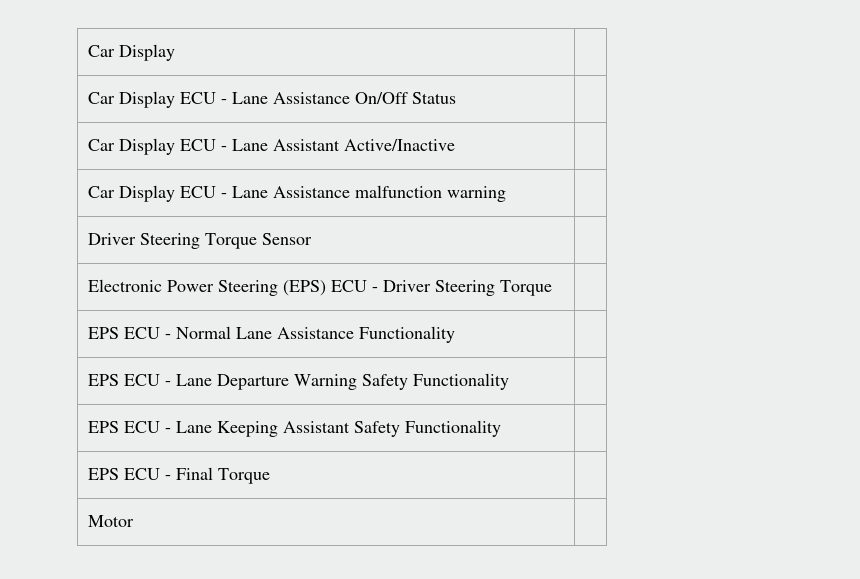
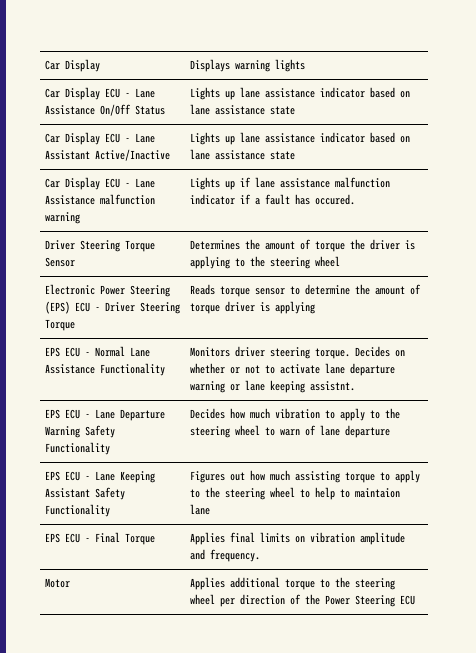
(176, 52) none -> [190,59,306,72] Displays warning lights
(457, 98) none -> [190,87,411,100] [190,104,296,115] Lights up lane assistance indicator based on lane assistance state
(456, 145) none -> [190,132,411,145] [190,149,296,160] Lights up lane assistance indicator based on lane assistance state
[88,233,313,249] // Driver Steering Torque Sensor | -> [190,177,391,190] [190,194,356,205] [45,240,156,252] [45,257,76,267] [190,239,416,252] [190,256,341,269] Lights up if lane assistance malfunction indicator if a fault has occured. // Driver Steering Torque Sensor | Determines the amount of torque the driver is applying to the steering wheel
(553, 288) none -> [190,284,422,297] [190,301,316,314] Reads torque sensor to determine the amount of torque driver is applying
(456, 334) none -> [190,346,406,359] [190,363,396,376] [190,380,356,393] Monitors driver steering torque. Decides on whether or not to activate lane departure warning or lane keeping assistnt.
(510, 381) none -> [190,408,401,421] [190,425,391,438] Decides how much vibration to apply to the steering wheel to warn of lane departure
(502, 428) none -> [190,470,421,483] [190,487,401,500] [190,504,211,515] Figures out how much assisting torque to apply to the steering wheel to help to maintaion lane
[88,515,135,527] // Motor | -> [190,532,406,545] [190,549,261,562] [45,578,71,588] [190,577,396,590] [190,594,416,607] Applies final limits on vibration amplitude and frequency. // Motor | Applies additional torque to the steering wheel per direction of the Power Steering ECU

